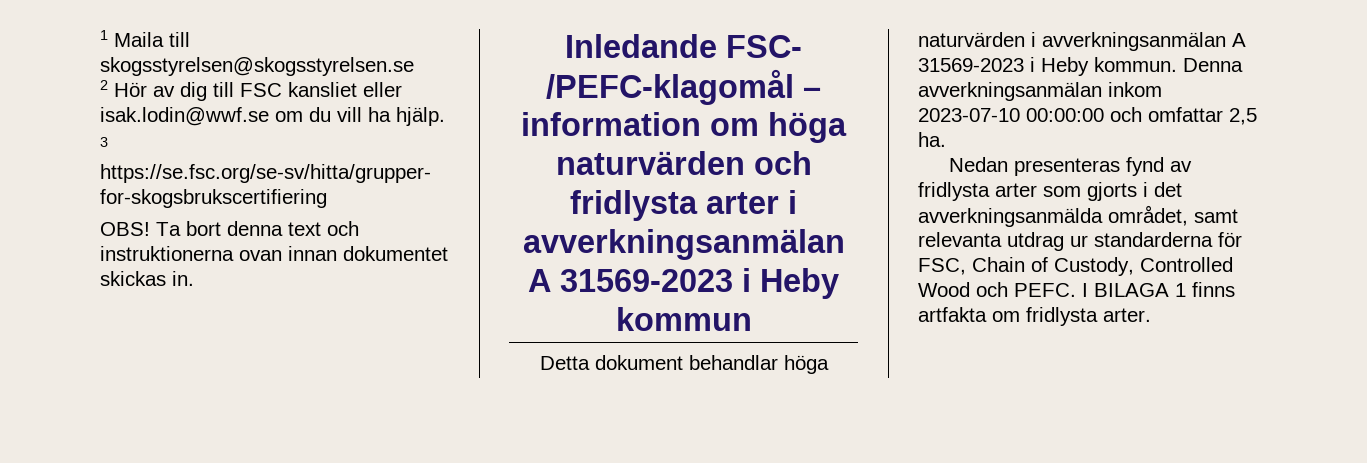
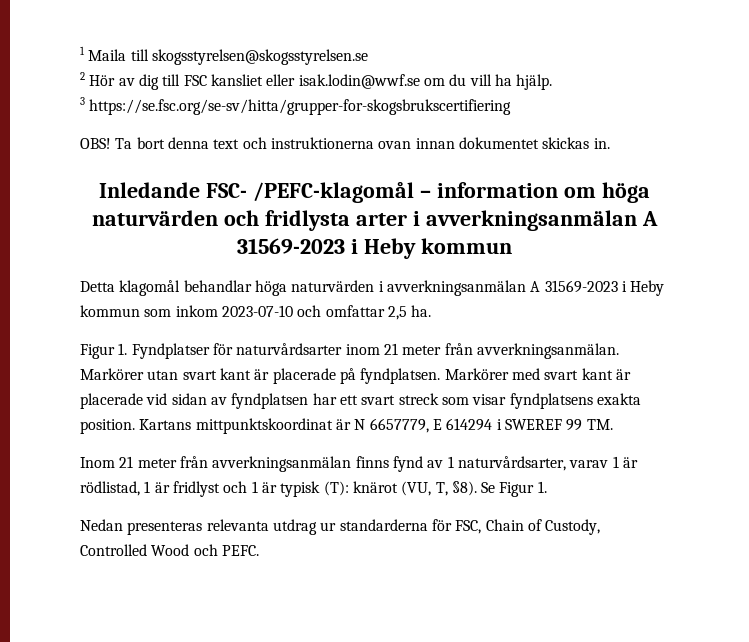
[594,355,683,370] dokument -> [119,280,181,296] klagomål
[1094,57,1243,72] [918,82,1102,101] kommun. Denna avverkningsanmälan -> [80,305,172,317] kommun som
[1026,108,1104,122] 00:00:00 -> (293, 311) none
[948,157,1192,176] [918,182,1182,201] [918,205,1238,227] Nedan presenteras fynd av fridlysta arter som gjorts i det avverkningsanmälda området, samt -> [80,343,619,359] [80,368,631,384] [80,393,641,409] [80,418,613,434] [80,456,638,472] [80,481,547,497] [80,519,203,535] Figur 1. Fyndplatser för naturvårdsarter inom 21 meter från avverkningsanmälan. Markörer utan svart kant är placerade på fyndplatsen. Markörer med svart kant är placerade vid sidan av fyndplatsen har ett svart streck som visar fyndplatsens exakta position. Kartans mittpunktskoordinat är N 6657779, E 614294 i SWEREF 99 TM. // Inom 21 meter från avverkningsanmälan finns fynd av 1 naturvårdsarter, varav 1 är rödlistad, 1 är fridlyst och 1 är typisk (T): knärot (VU, T, §8). Se Figur 1. // Nedan presenteras
[1082,282,1235,297] [918,307,1151,326] I BILAGA 1 finns artfakta om fridlysta arter. -> (259, 550) none

